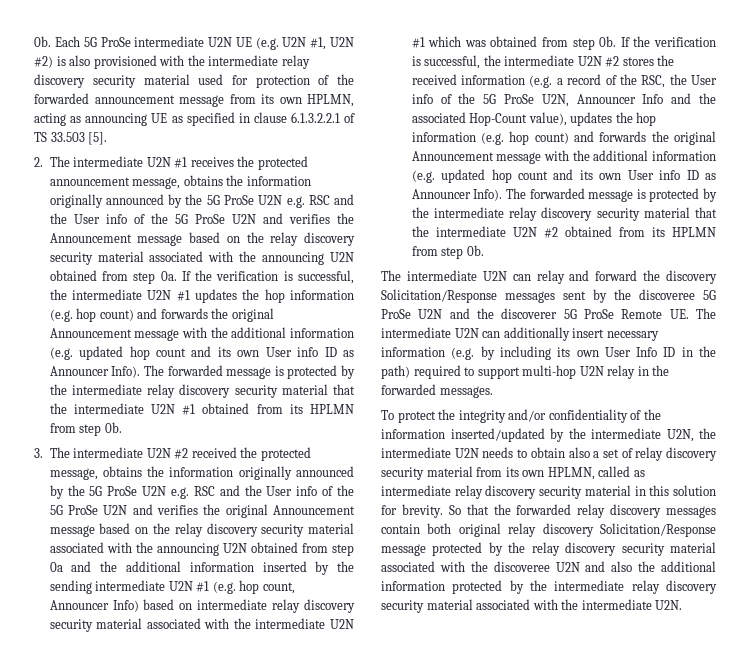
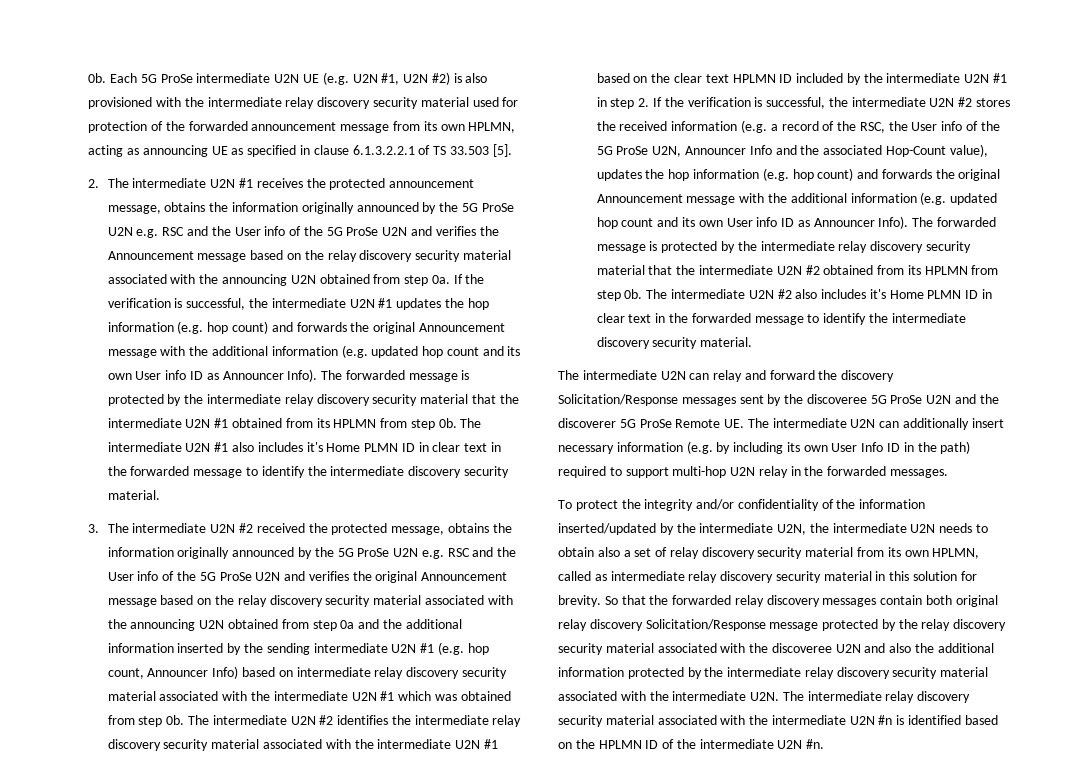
(122, 427) none -> [460,418,482,428] [107,442,502,452] [107,466,509,478] [107,490,160,500] The intermediate U2N #1 also includes it's Home PLMN ID in clear text in the forwarded message to identify the intermediate discovery security material.
(617, 41) none -> [188,715,522,727] [107,739,498,751] [596,73,1008,85] [596,97,650,109] The intermediate U2N #2 identifies the intermediate relay discovery security material associated with the intermediate U2N #1 based on the clear text HPLMN ID included by the intermediate U2N #1 in step 2.
(484, 250) none -> [646,289,993,299] [596,313,966,325] [596,337,753,349] The intermediate U2N #2 also includes it's Home PLMN ID in clear text in the forwarded message to identify the intermediate discovery security material.
(683, 605) none -> [782,691,971,703] [558,715,998,727] [558,739,825,749] The intermediate relay discovery security material associated with the intermediate U2N #n is identified based on the HPLMN ID of the intermediate U2N #n.

